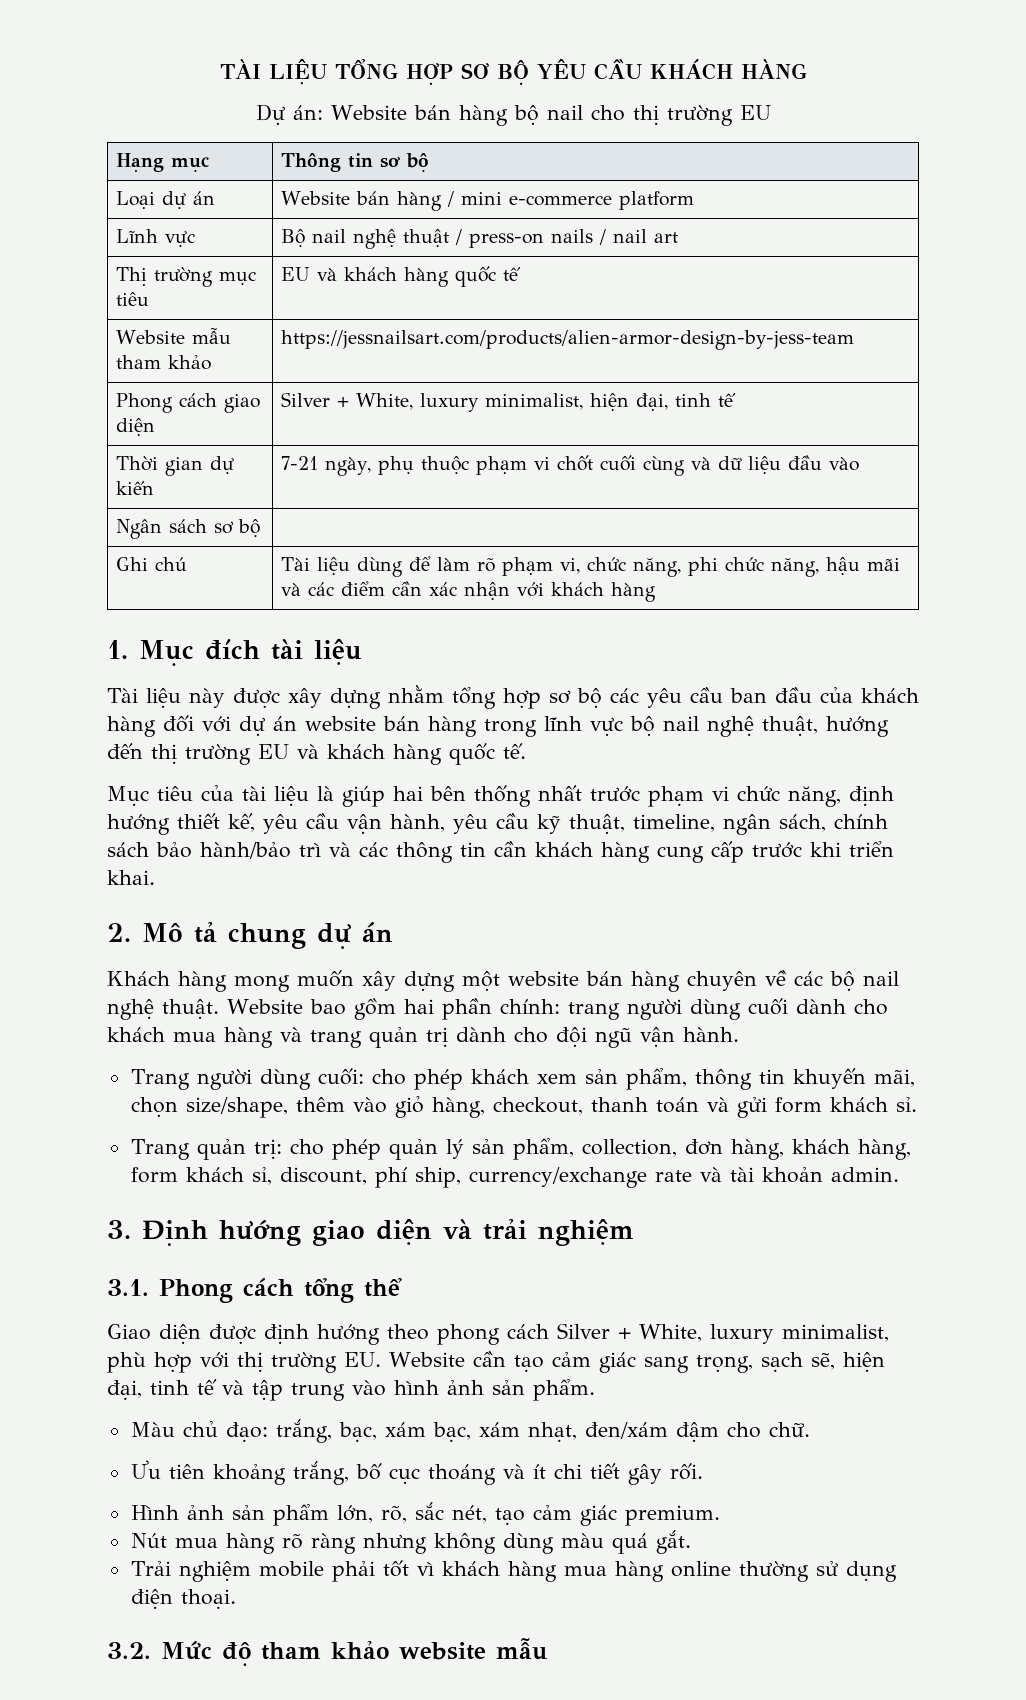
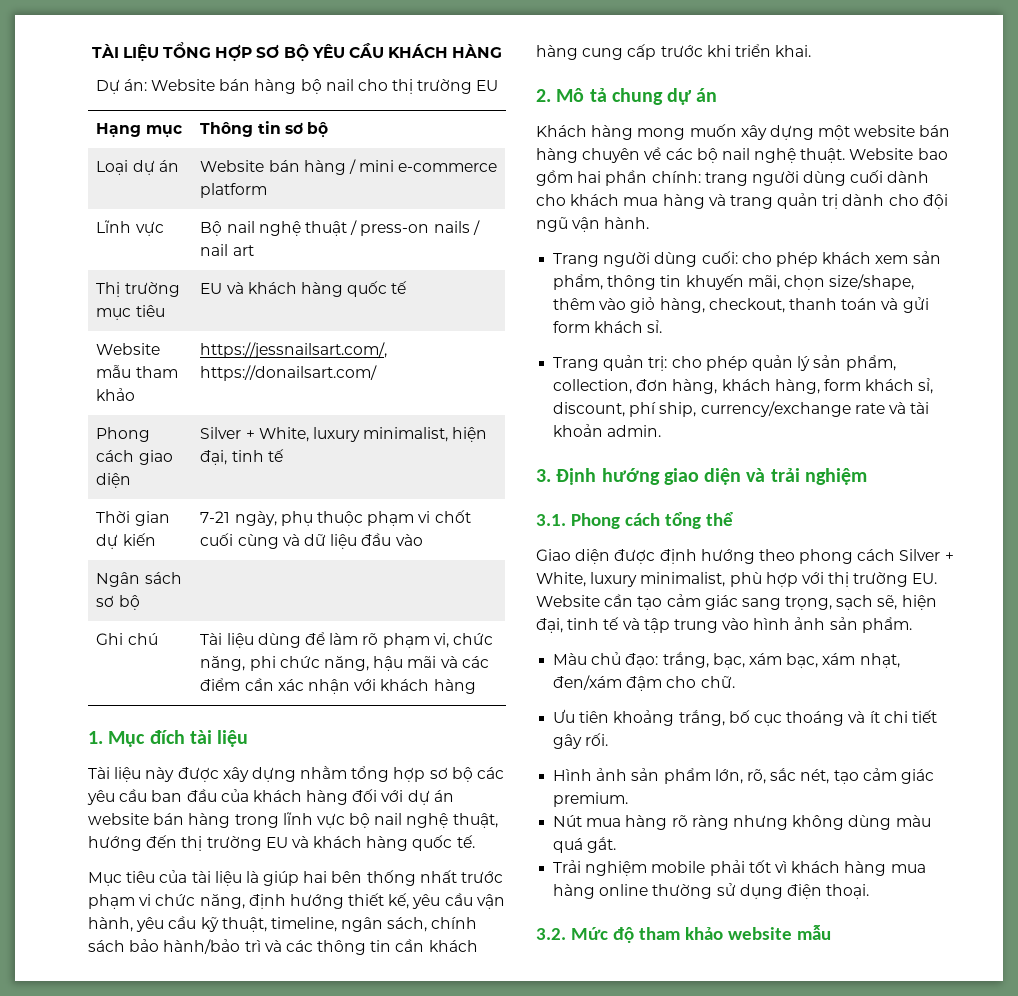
[280,330,854,350] https://jessnailsart.com/products/alien-armor-design-by-jess-team -> [200,342,388,358] [200,365,378,381] https://jessnailsart.com/, https://donailsart.com/

